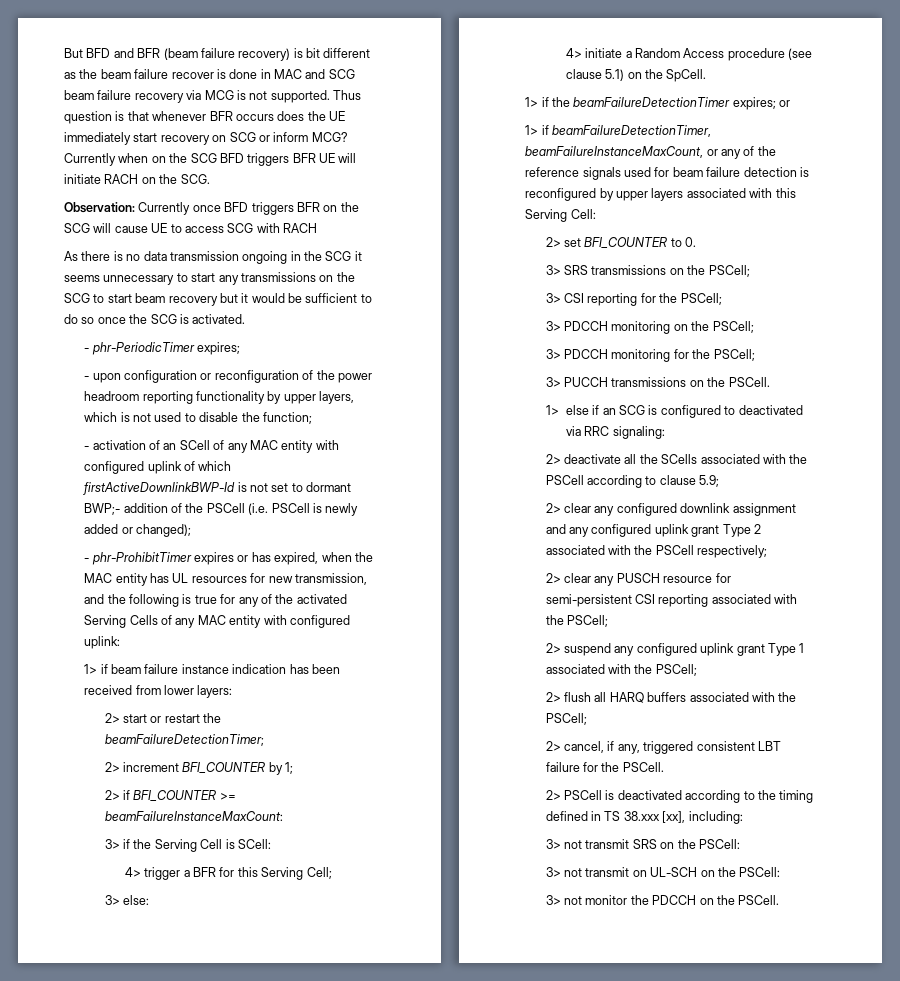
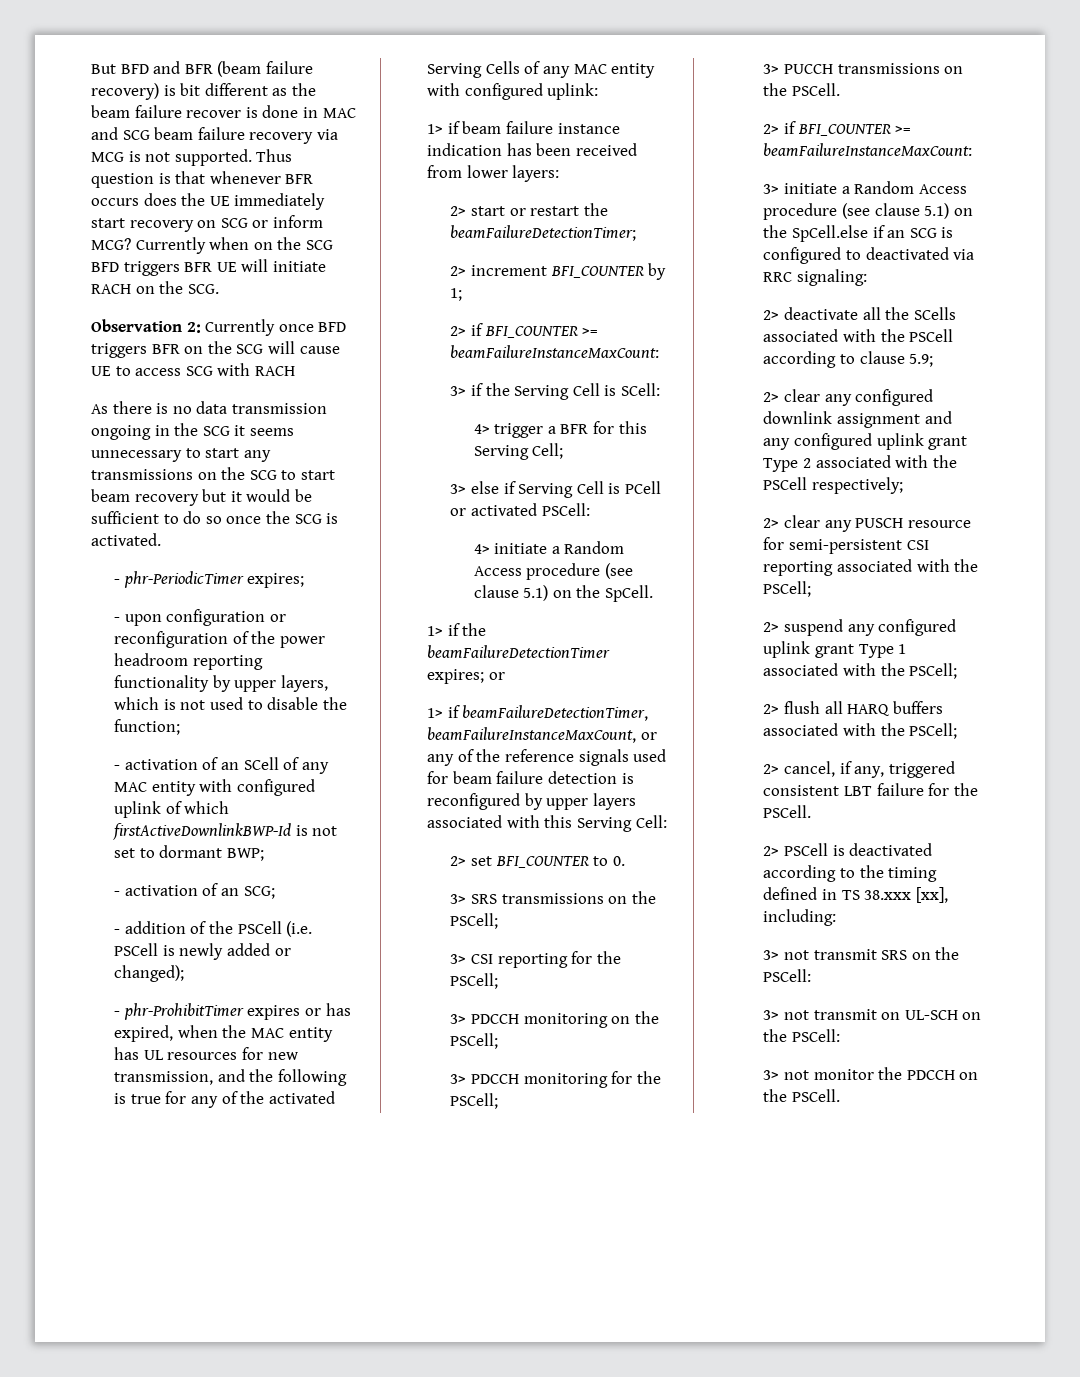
[64,202,135,213] Observation: -> [91,319,201,333] Observation 2:
[84,503,121,515] BWP;- -> [226,848,264,861] [114,883,275,899] [114,929,121,934] BWP; // - activation of an SCG; // -
[123,895,150,905] else: -> [471,481,661,498] [450,503,590,516] else if Serving Cell is PCell or activated PSCell:
[545,405,589,415] 1> else -> [763,121,912,136] [763,143,973,157] [763,181,967,194] [763,203,973,220] [763,225,869,242] 2> if BFI_COUNTER >= beamFailureInstanceMaxCount: // 3> initiate a Random Access procedure (see clause 5.1) on the SpCell.else

